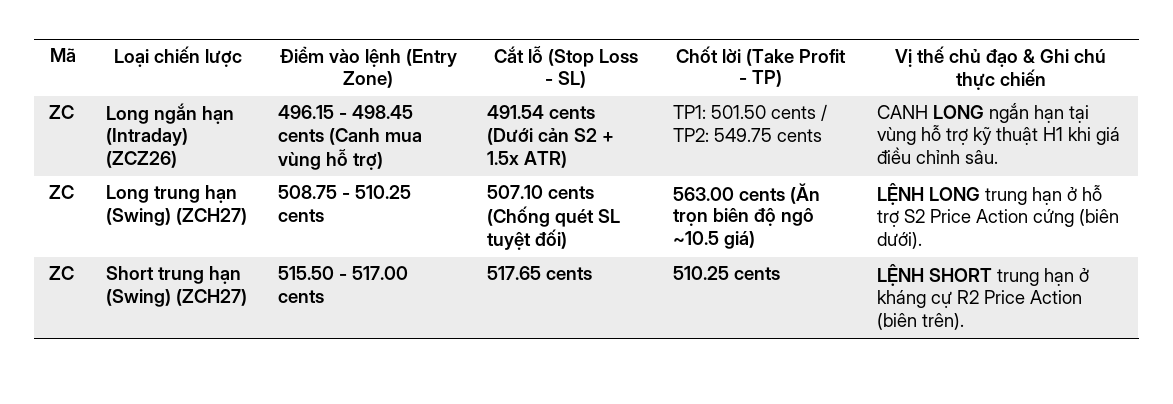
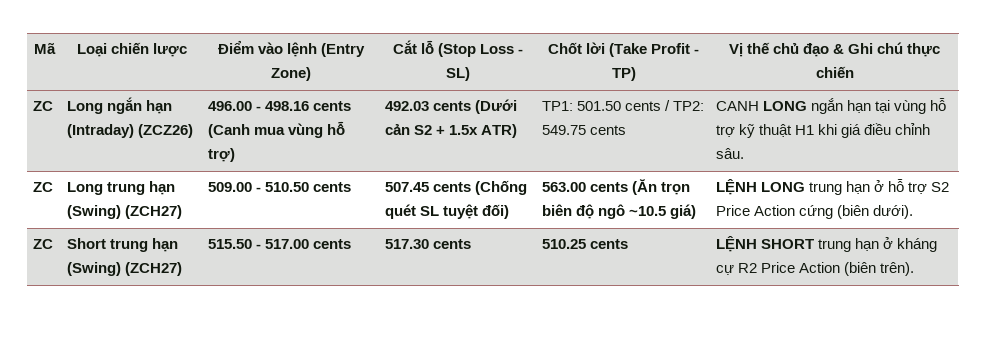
[278,105,414,119] 496.15 - 498.45 -> [208,101,310,111] 496.00 - 498.16
[487,105,545,119] 491.54 -> [385,101,430,111] 492.03
[278,185,412,199] [278,209,325,222] [487,185,544,199] 508.75 - 510.25 cents | 507.10 -> [208,182,352,192] [385,182,430,192] 509.00 - 510.50 cents | 507.45
[487,266,542,280] 517.65 -> [385,239,430,249] 517.30

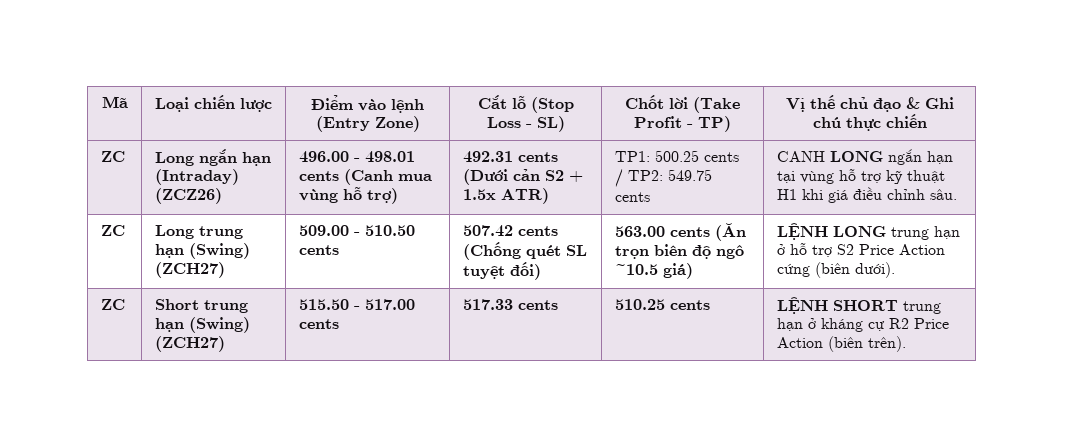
[265,101,310,111] 498.16 -> [364,151,415,163] 498.01
[385,101,430,111] 492.03 -> [462,151,513,163] 492.31
[577,101,622,111] 501.50 -> [654,150,699,162] 500.25
[385,182,430,192] 507.45 -> [462,225,513,237] 507.42
[385,239,430,249] 517.30 -> [462,299,513,310] 517.33

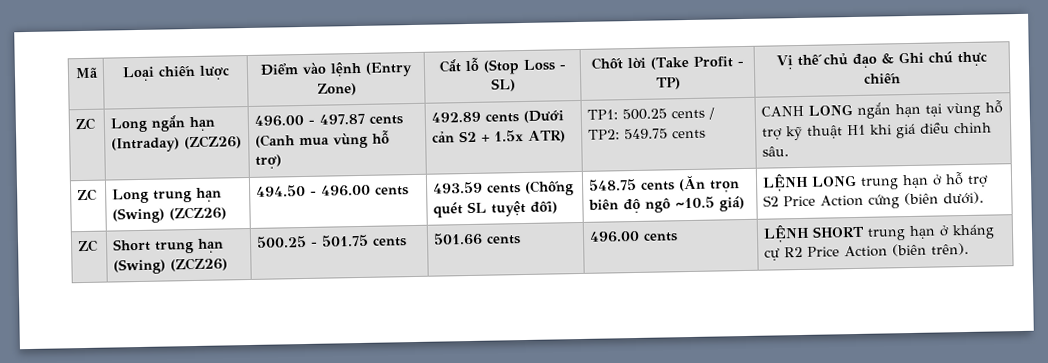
[364,151,415,163] 498.01 -> [318,113,365,125] 497.87
[462,151,513,163] 492.31 -> [430,111,481,123] 492.89
[154,262,225,278] [298,225,415,236] [298,245,339,255] [462,225,513,237] (ZCH27) | 509.00 - 510.50 cents | 507.42 -> [168,206,227,221] [255,184,409,197] [432,181,483,194] (ZCZ26) | 494.50 - 496.00 cents | 493.59
[614,226,665,237] 563.00 -> [587,178,637,191] 548.75
[154,336,225,352] [298,299,415,310] [298,319,339,329] [462,299,558,310] [614,299,665,310] (ZCH27) | 515.50 - 517.00 cents | 517.33 cents | 510.25 -> [169,257,228,272] [255,234,407,248] [432,232,521,246] [588,230,640,243] (ZCZ26) | 500.25 - 501.75 cents | 501.66 cents | 496.00

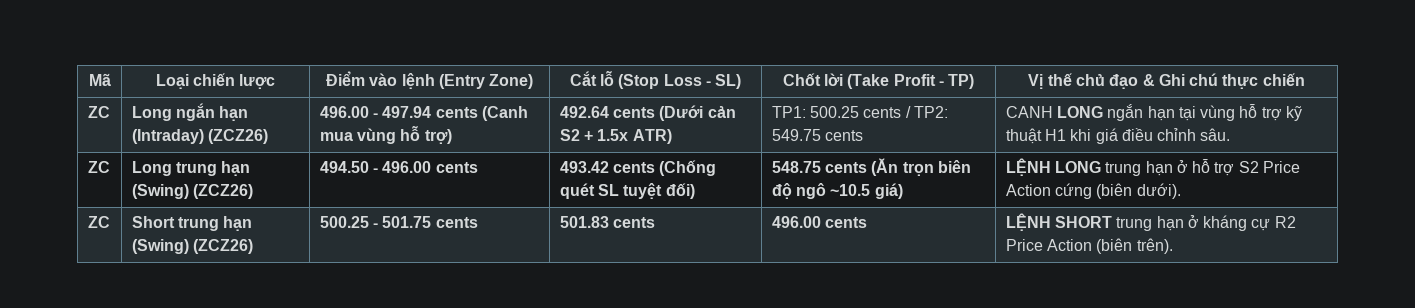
[318,113,365,125] 497.87 -> [382,106,432,118] 497.94
[430,111,481,123] 492.89 -> [559,106,609,118] 492.64
[432,181,483,194] 493.59 -> [559,161,609,173] 493.42
[432,232,483,246] 501.66 -> [559,216,609,228] 501.83

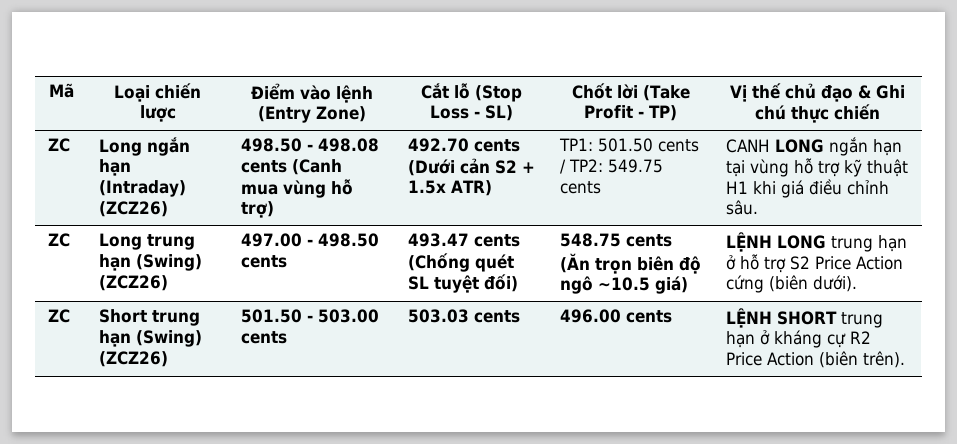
[319,106,432,118] 496.00 - 497.94 -> [240,138,379,152] 498.50 - 498.08
[559,106,609,118] 492.64 -> [407,138,469,152] 492.70
[809,106,859,118] 500.25 -> [597,138,653,152] 501.50
[319,161,478,173] [559,161,609,173] 494.50 - 496.00 cents | 493.42 -> [240,233,379,247] [240,255,287,268] [407,233,469,247] 497.00 - 498.50 cents | 493.47
[319,216,478,228] [559,216,609,228] 500.25 - 501.75 cents | 501.83 -> [240,309,379,323] [240,331,287,344] [407,309,469,323] 501.50 - 503.00 cents | 503.03

